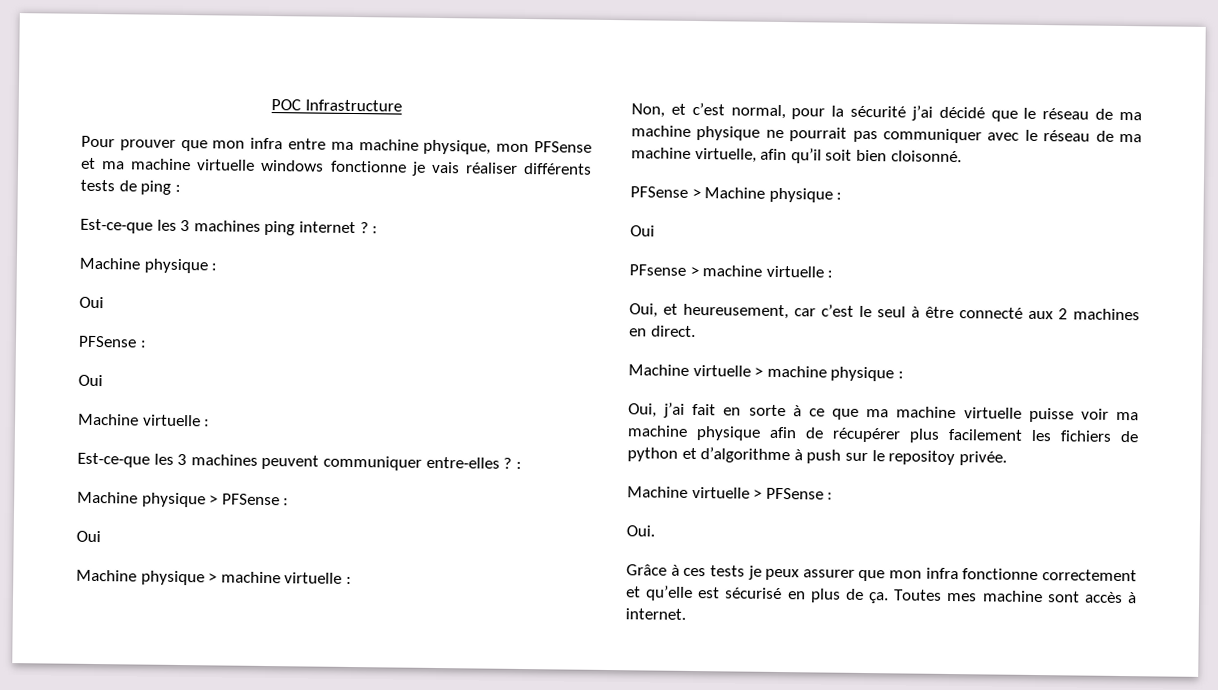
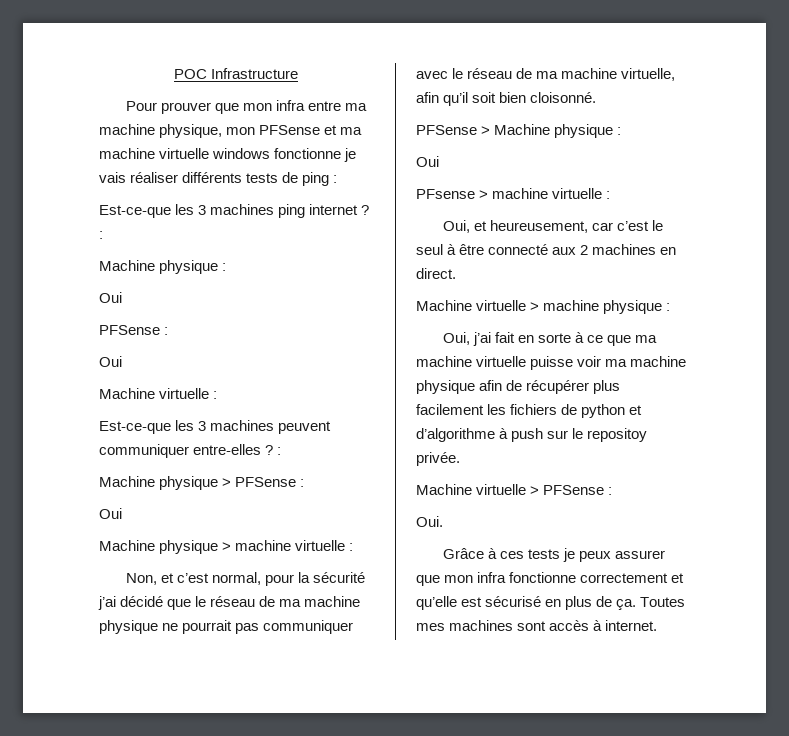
[982,590,1043,603] machine -> [449,620,514,631] machines

